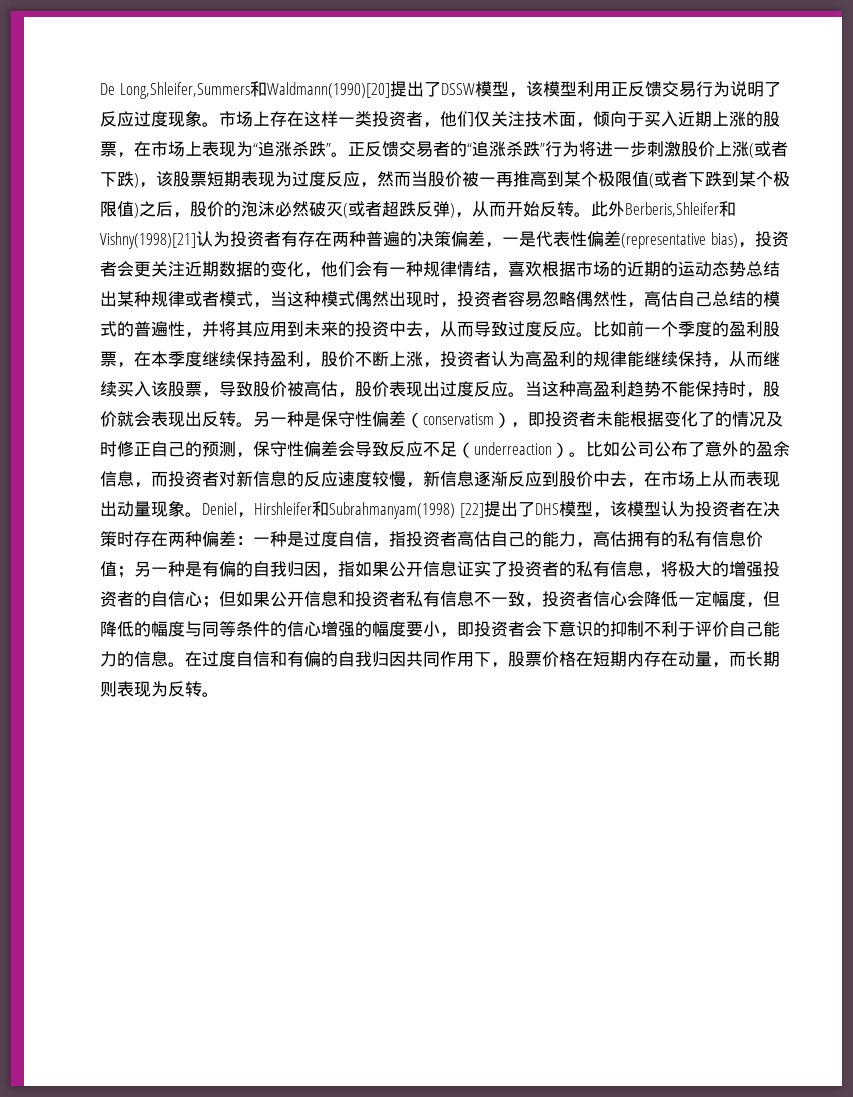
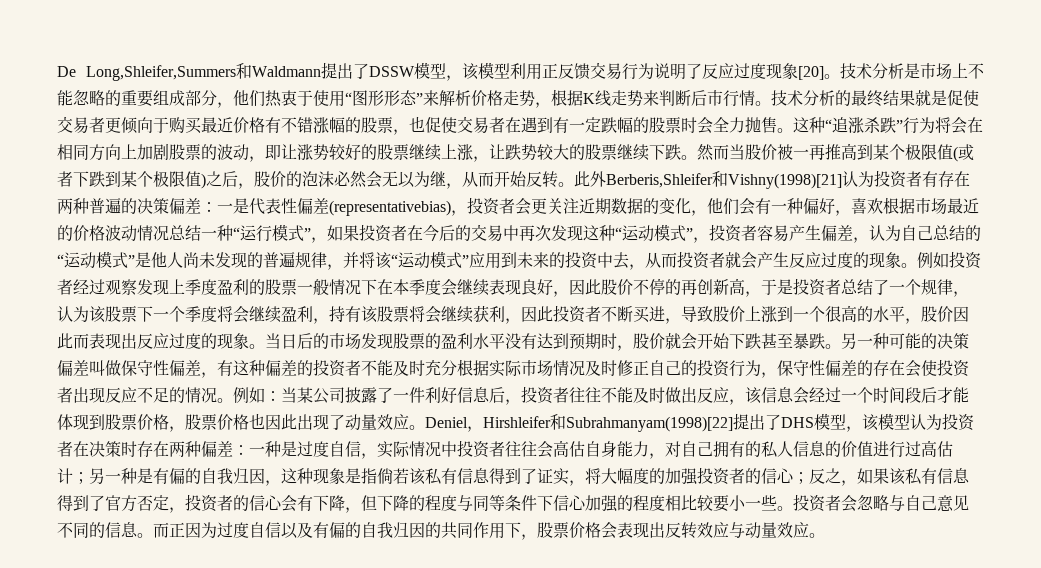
[266,82,390,98] Waldmann(1990)[20] -> [252,66,322,77] Waldmann
[202,111,780,128] [100,141,467,158] 。市场上存在这样一类投资者，他们仅关注技术面，倾向于买入近期上涨的股票，在市场上表现为“追涨杀跌”。正反馈交易者的 -> [798,63,984,80] [57,89,979,108] [57,116,825,135] [20]。技术分析是市场上不能忽略的重要组成部分，他们热衷于使用“图形形态”来解析价格走势，根据K线走势来判断后市行情。技术分析的最终结果就是促使交易者更倾向于购买最近价格有不错涨幅的股票，也促使交易者在遇到有一定跌幅的股票时会全力抛售。这种
[596,141,788,158] [100,171,377,188] 进一步刺激股价上涨(或者下跌)，该股票短期表现为过度反应， -> [951,117,983,134] [57,143,697,162] 会在相同方向上加剧股票的波动，即让涨势较好的股票继续上涨，让跌势较大的股票继续下跌。
[309,201,455,218] 破灭(或者超跌反弹) -> [366,171,446,188] 会无以为继
[485,242,502,248] ， -> [201,202,217,212] ：
[621,232,738,249] (representative bias) -> [329,200,451,216] (representativebias)
[423,261,491,277] 规律情结 -> [803,198,835,214] 偏好
[610,261,780,277] [100,290,780,308] [100,321,253,338] 的近期的运动态势总结出某种规律或者模式，当这种模式偶然出现时，投资者容易忽略偶然性，高估自己总结的模式的普遍性，并将其 -> [947,198,979,214] [57,224,981,243] [57,251,469,270] 最近的价格波动情况总结一种“运行模式”，如果投资者在今后的交易中再次发现这种“运动模式”，投资者容易产生偏差，认为自己总结的“运动模式”是他人尚未发现的普遍规律，并将该“运动模式”
[474,321,780,337] [100,351,780,368] [100,381,780,398] [100,411,732,428] 导致过度反应。比如前一个季度的盈利股票，在本季度继续保持盈利，股价不断上涨，投资者认为高盈利的规律能继续保持，从而继续买入该股票，导致股价被高估，股价表现出过度反应。当这种高盈利趋势不能保持时，股价就会表现出反转。另一种是保守性偏差（conservatism），即投资者未能根据变化了的 -> [677,251,982,269] [57,278,969,297] [57,305,969,324] [57,333,969,351] [57,359,553,378] 投资者就会产生反应过度的现象。例如投资者经过观察发现上季度盈利的股票一般情况下在本季度会继续表现良好，因此股价不停的再创新高，于是投资者总结了一个规律，认为该股票下一个季度将会继续盈利，持有该股票将会继续获利，因此投资者不断买进，导致股价上涨到一个很高的水平，股价因此而表现出反应过度的现象。当日后的市场发现股票的盈利水平没有达到预期时，股价就会开始下跌甚至暴跌。另一种可能的决策偏差叫做保守性偏差，有这种偏差的投资者不能及时充分根据实际市场
[202,441,236,457] 预测 -> [697,359,761,377] 投资行为
[338,441,790,458] [100,471,780,488] [100,500,185,517] 会导致反应不足（underreaction）。比如公司公布了意外的盈余信息，而投资者对新信息的反应速度较慢，新信息逐渐反应到股价中去，在市场上从而表现出动量现象 -> [857,359,970,377] [57,386,969,405] [57,413,409,432] 的存在会使投资者出现反应不足的情况。例如：当某公司披露了一件利好信息后，投资者往往不能及时做出反应，该信息会经过一个时间段后才能体现到股票价格，股票价格也因此出现了动量效应
[329,502,484,519] Subrahmanyam(1998) [22] -> [566,416,733,432] Subrahmanyam(1998)[22]
[389,531,763,548] [100,561,117,577] 指投资者高估自己的能力，高估拥有的私有信息价值 -> [377,440,953,459] [57,468,73,484] 实际情况中投资者往往会高估自身能力，对自己拥有的私人信息的价值进行过高估计
[338,561,780,578] [100,591,780,608] [100,621,780,638] [100,651,406,667] 指如果公开信息证实了投资者的私有信息，将极大的增强投资者的自信心；但如果公开信息和投资者私有信息不一致，投资者信心会降低一定幅度，但降低的幅度与同等条件的信心增强的幅度要小，即投资者会下意识的抑制不利于评价自己能力的信息。在过度自信和有偏的自我归因 -> [281,467,970,486] [57,494,969,513] [57,522,441,539] 这种现象是指倘若该私有信息得到了证实，将大幅度的加强投资者的信心；反之，如果该私有信息得到了官方否定，投资者的信心会有下降，但下降的程度与同等条件下信心加强的程度相比较要小一些。投资者会忽略与自己意见不同的信息。而正因为过度自信以及有偏的自我归因的
[576,651,780,668] [100,681,202,697] 在短期内存在动量，而长期则表现为反转 -> [601,522,809,539] 会表现出反转效应与动量效应

